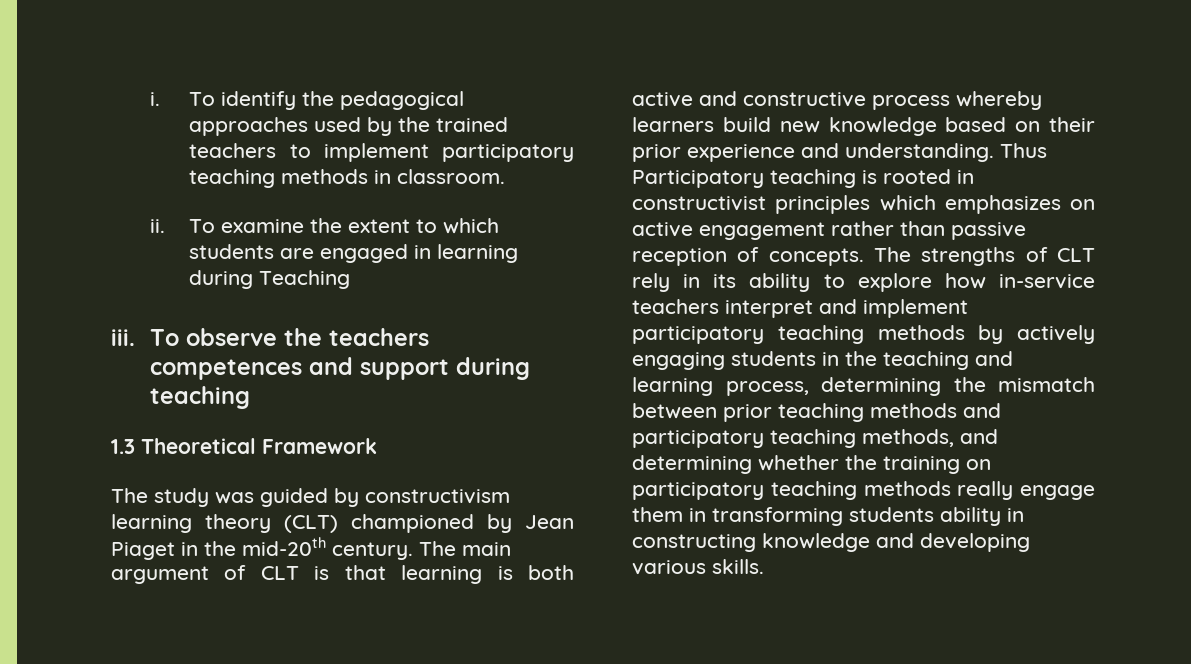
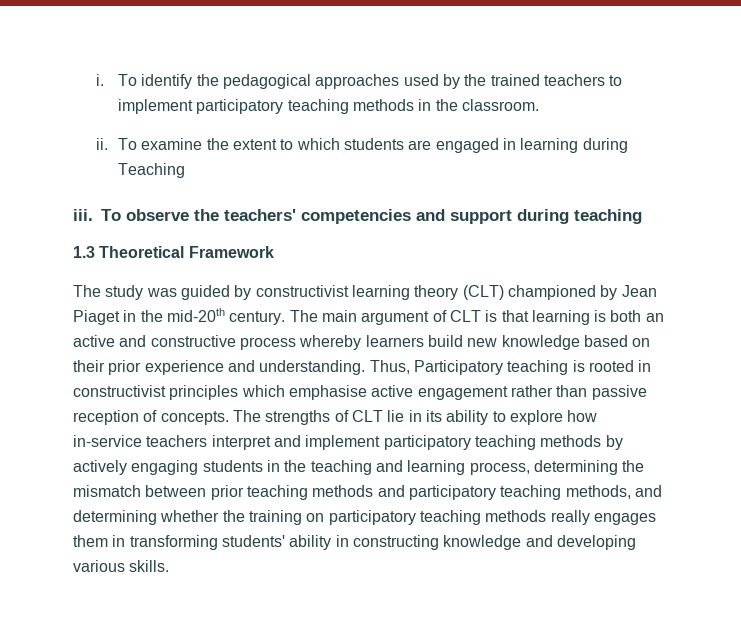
(392, 177) none -> [435,99,458,111] the
[329,328,430,346] [150,359,303,380] teachers competences -> [224,209,411,224] teachers' competencies
[365,489,510,504] constructivism -> [255,285,349,297] constructivist
(574, 572) none -> [645,313,664,322] an
[1000,143,1047,158] Thus -> [369,360,410,374] Thus,
[944,195,1095,214] emphasizes on -> [288,385,367,400] emphasise
[632,273,670,292] rely -> [387,410,405,422] lie
[1020,485,1095,500] engage -> [593,513,656,525] engages
[849,507,934,522] students -> [221,535,285,547] students'

